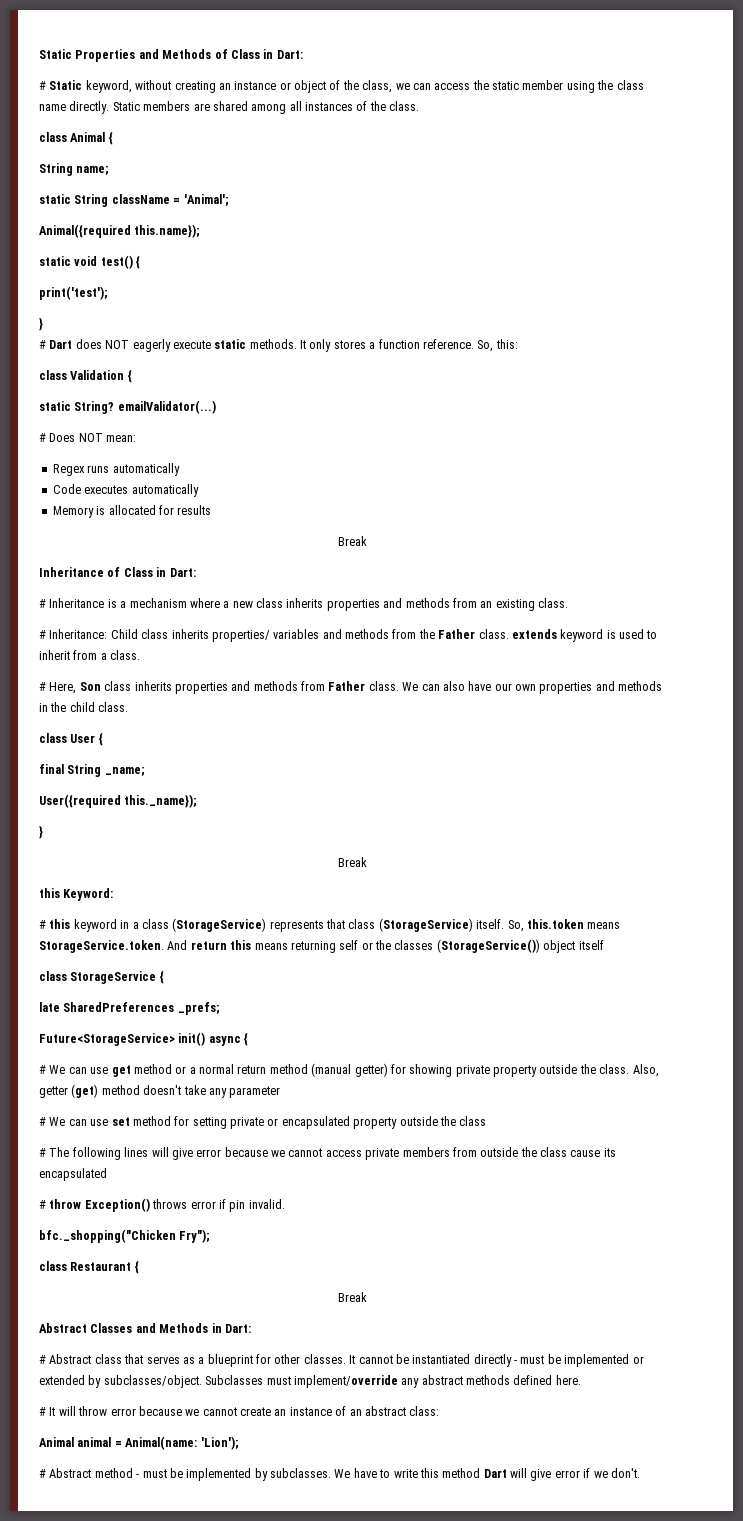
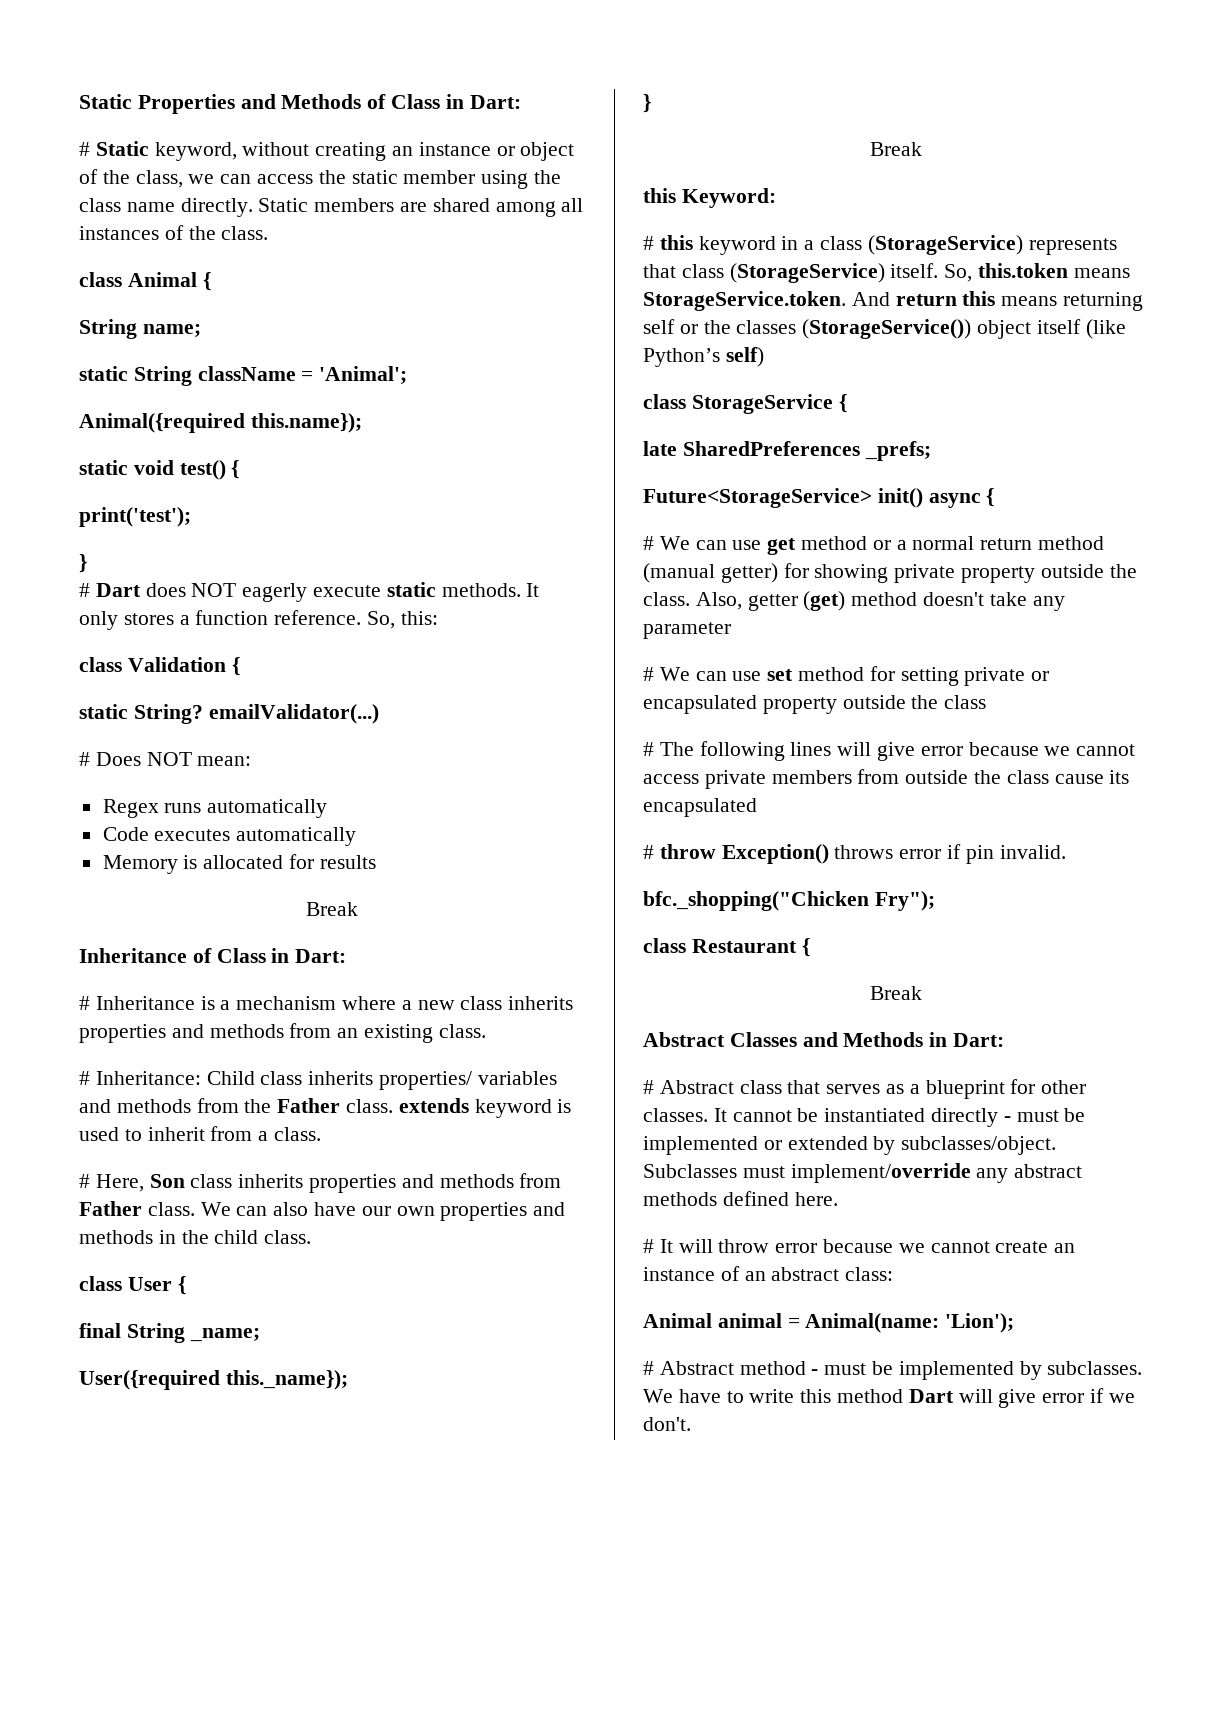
(604, 945) none -> [1085,319,1126,339] [643,347,764,367] (like Python’s self)

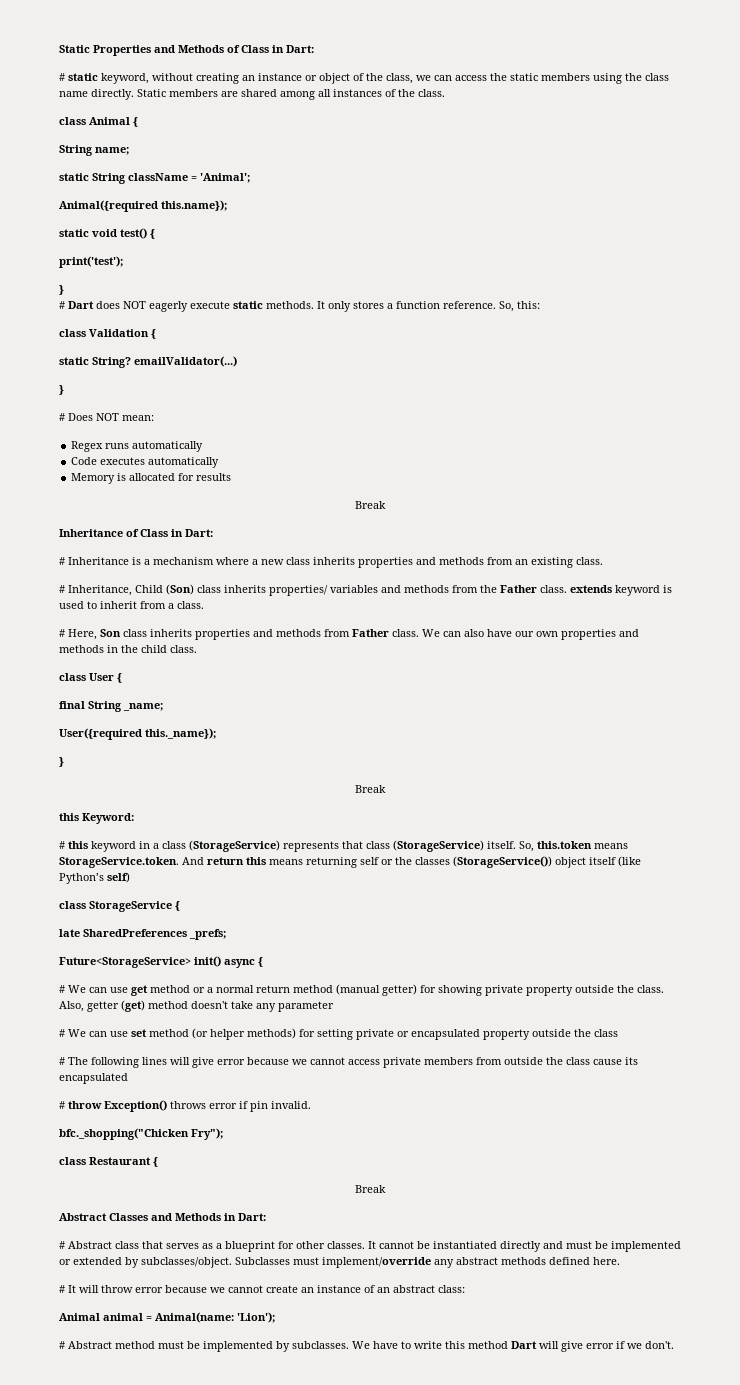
[95,141,149,156] Static -> [68,73,98,81] static
[403,170,476,184] member -> [541,73,590,81] members
(379, 714) none -> [59,385,64,395] // }
[95,1071,255,1085] Inheritance: Child -> [68,584,194,596] Inheritance, Child (Son)
(865, 674) none -> [192,1028,296,1040] (or helper methods)
[1003,1116,1011,1122] - -> [543,1241,563,1249] and
[811,1369,819,1375] - -> (155, 1345) none

